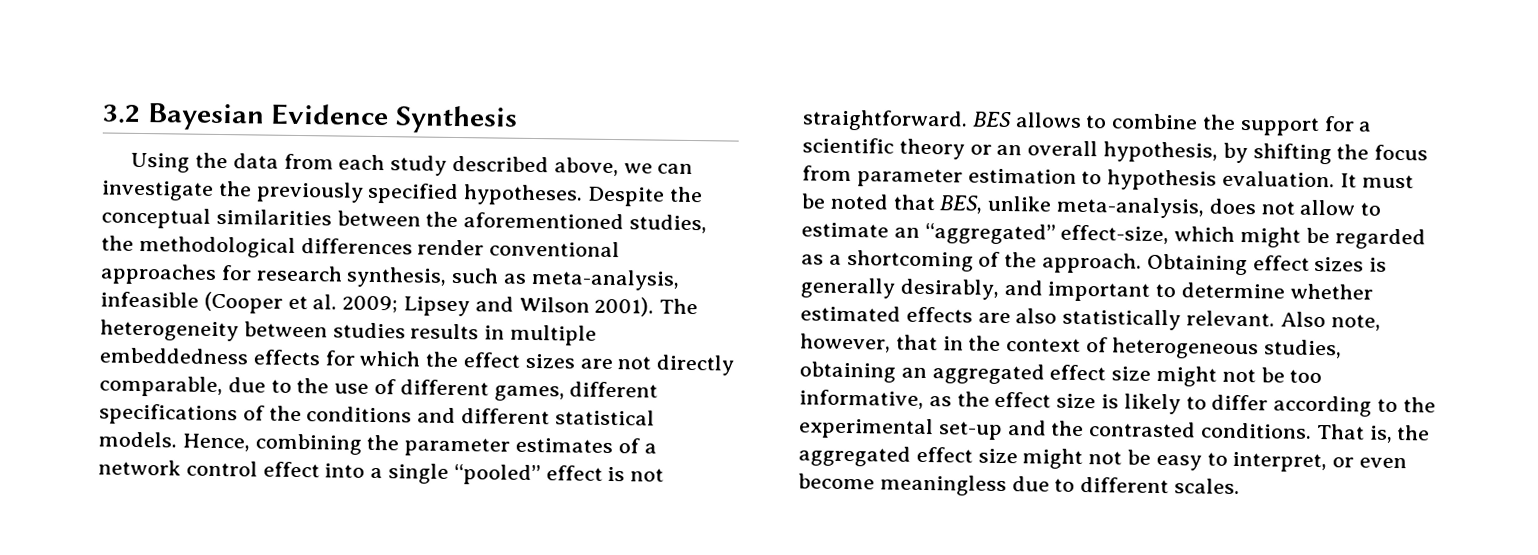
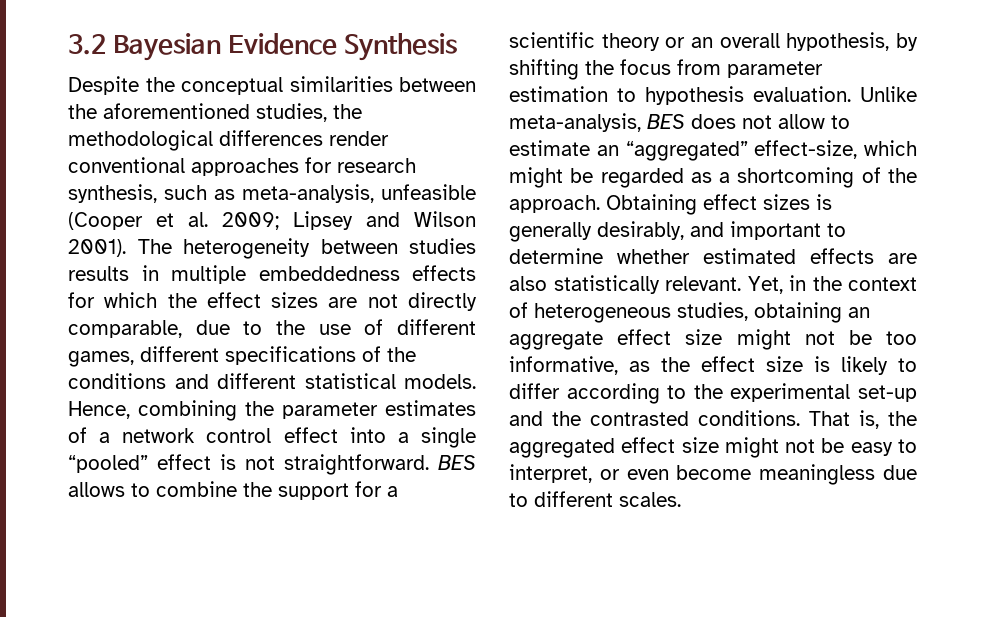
[131,152,694,177] [101,180,584,206] Using the data from each study described above, we can investigate the previously specified hypotheses. -> (458, 47) none
[100,291,199,308] infeasible -> [381,184,476,200] unfeasible
[1339,173,1414,189] [801,193,1206,219] It must be noted that BES, unlike meta-analysis, -> [860,86,917,102] [509,113,685,132] Unlike meta-analysis, BES
[1279,311,1381,331] [800,333,938,353] Also note, however, that -> [747,276,783,294] Yet,
[931,363,1045,385] aggregated -> [509,331,603,350] aggregate

